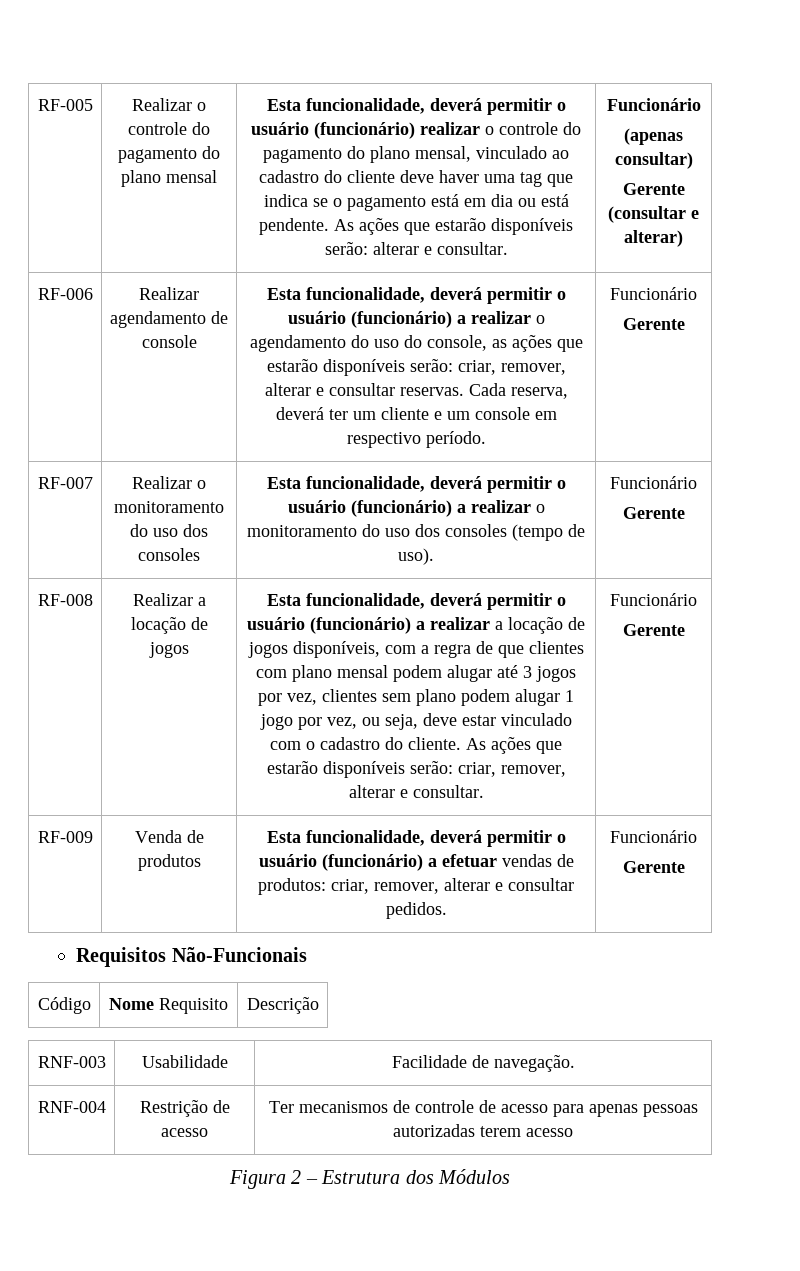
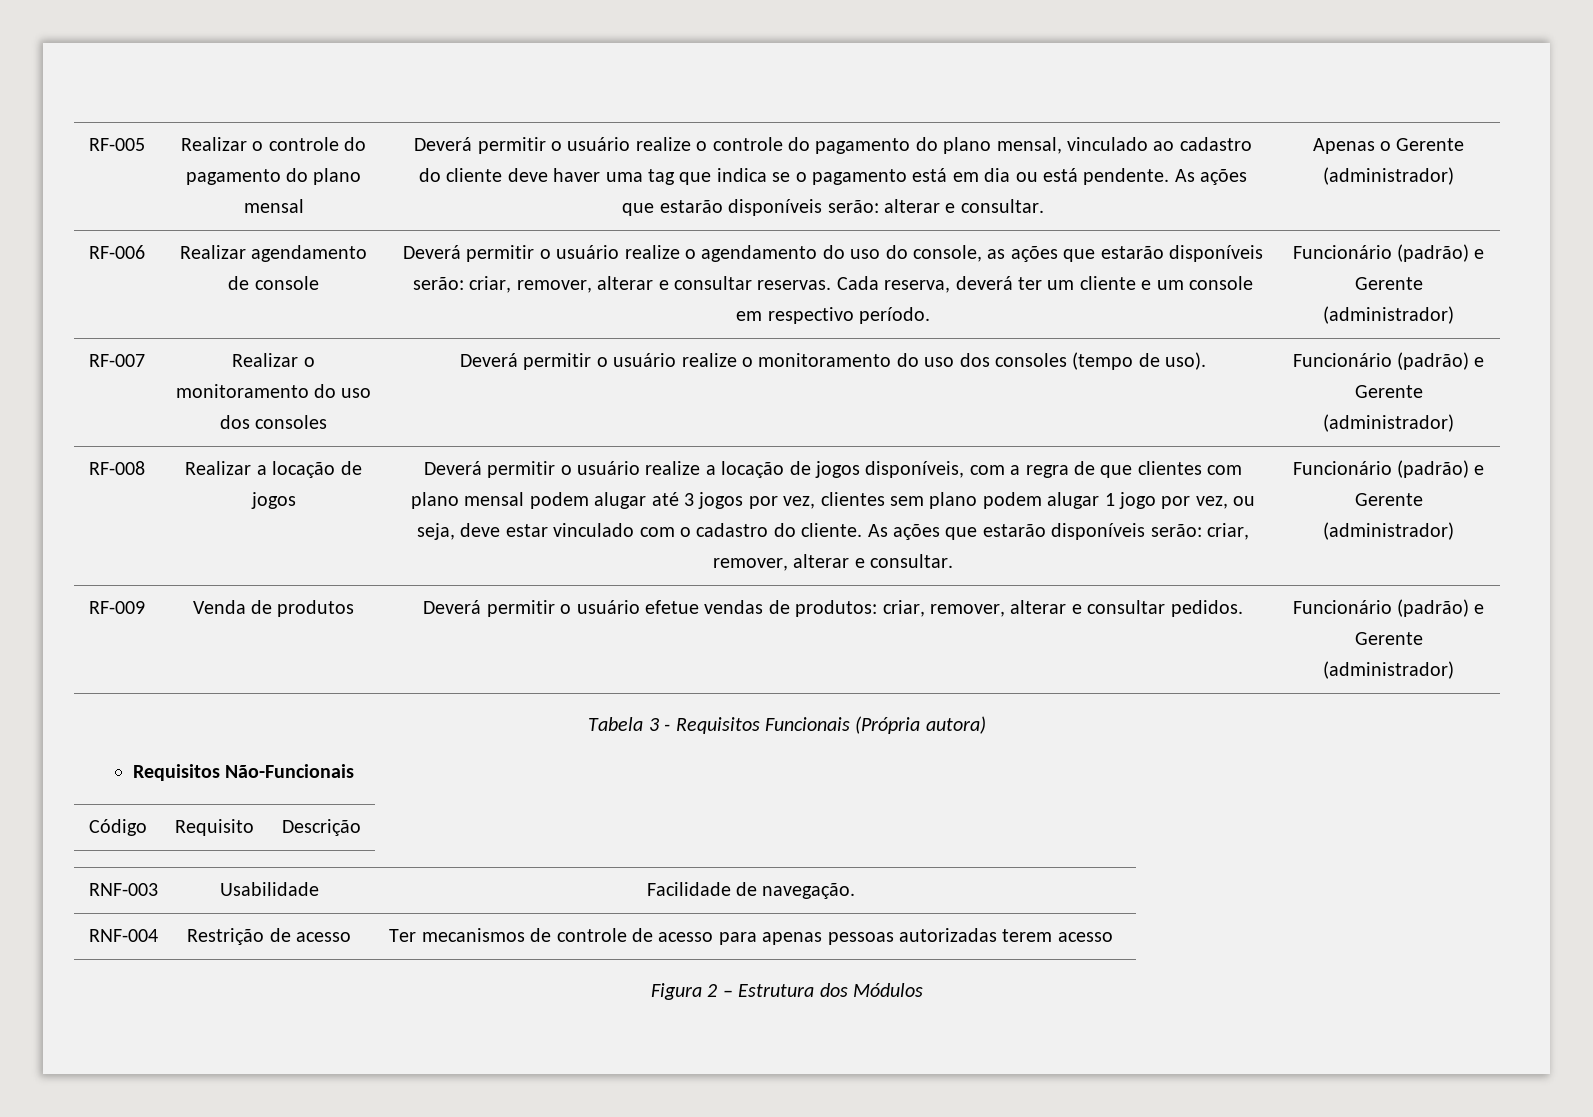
[266,98,566,115] [251,122,480,139] Esta funcionalidade, deverá permitir o usuário (funcionário) realizar -> [414,137,691,154] Deverá permitir o usuário realize
[606,98,701,111] [624,128,683,145] [614,152,693,169] [622,183,685,195] [608,206,699,223] [624,230,683,247] Funcionário // (apenas consultar) // Gerente (consultar e alterar) -> [1312,138,1465,154] [1323,167,1454,185] Apenas o Gerente (administrador)
[266,287,566,304] [287,311,531,328] Esta funcionalidade, deverá permitir o usuário (funcionário) a realizar -> [403,245,680,262] Deverá permitir o usuário realize
[622,318,685,330] // Gerente -> [1397,244,1485,262] [1354,277,1423,290] [1323,306,1454,324] (padrão) e Gerente (administrador)
[266,476,566,493] [287,500,531,517] Esta funcionalidade, deverá permitir o usuário (funcionário) a realizar -> [459,353,737,370] Deverá permitir o usuário realize
[622,507,685,519] // Gerente -> [1397,352,1485,370] [1354,385,1423,398] [1323,414,1454,432] (padrão) e Gerente (administrador)
[266,593,566,610] [247,617,490,634] Esta funcionalidade, deverá permitir o usuário (funcionário) a realizar -> [423,461,701,478] Deverá permitir o usuário realize
[622,624,685,636] // Gerente -> [1397,460,1485,478] [1354,493,1423,506] [1323,522,1454,540] (padrão) e Gerente (administrador)
[266,830,566,847] [258,854,497,871] Esta funcionalidade, deverá permitir o usuário (funcionário) a efetuar -> [423,600,699,617] Deverá permitir o usuário efetue
[622,861,685,873] // Gerente -> [1397,599,1485,617] [1354,632,1423,645] [1323,661,1454,679] [588,716,986,734] (padrão) e Gerente (administrador) // Tabela 3 - Requisitos Funcionais (Própria autora)
[108,998,154,1010] Nome -> (147, 827) none

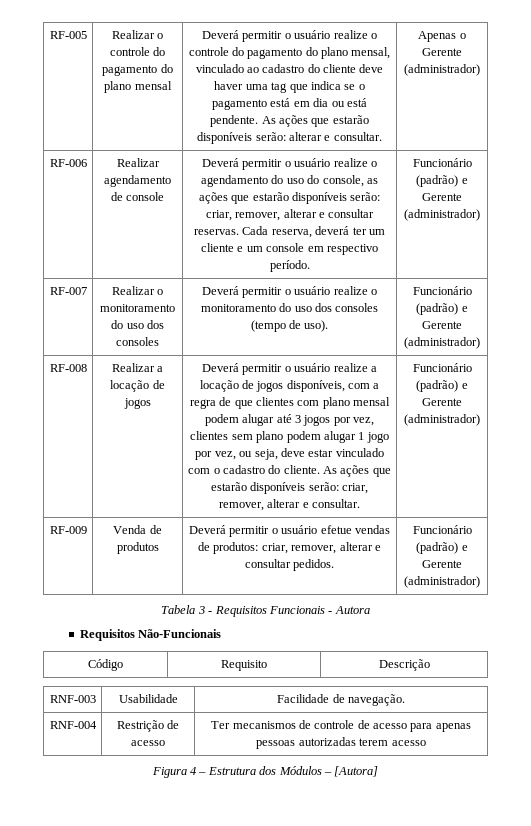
[855,716,986,734] (Própria autora) -> [328,606,370,614] - Autora
[707,984,718,997] 2 -> [190,767,197,775] 4
(923, 990) none -> [323,766,379,777] – [Autora]

